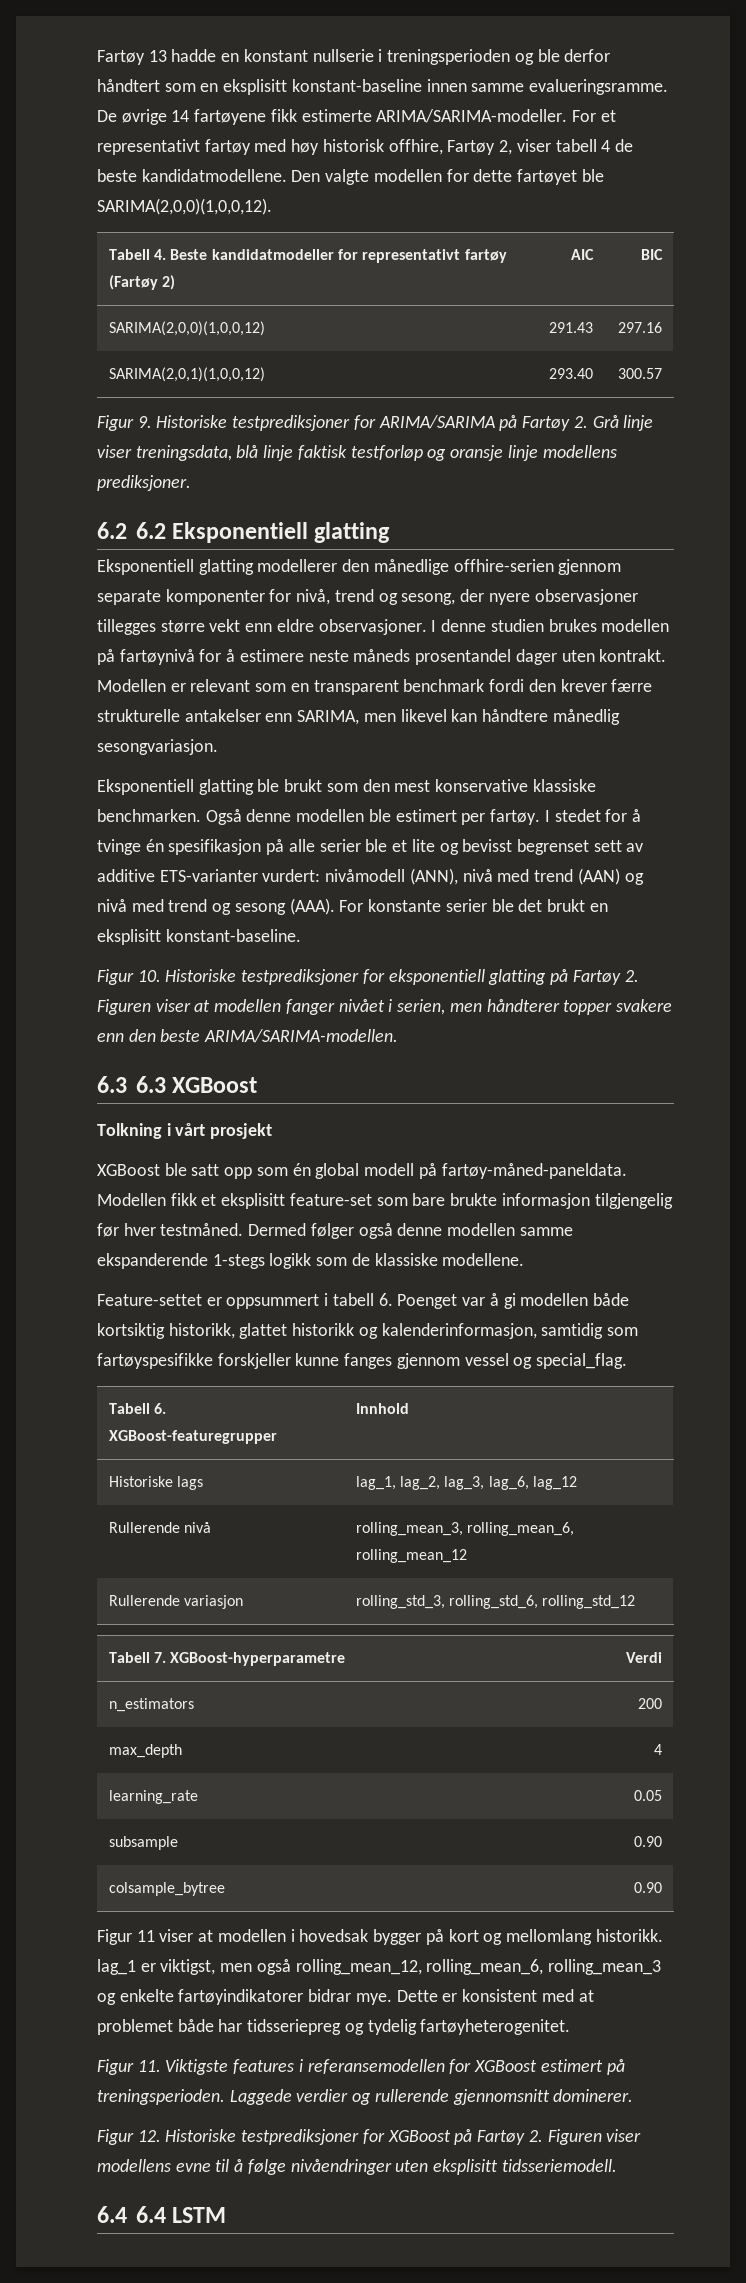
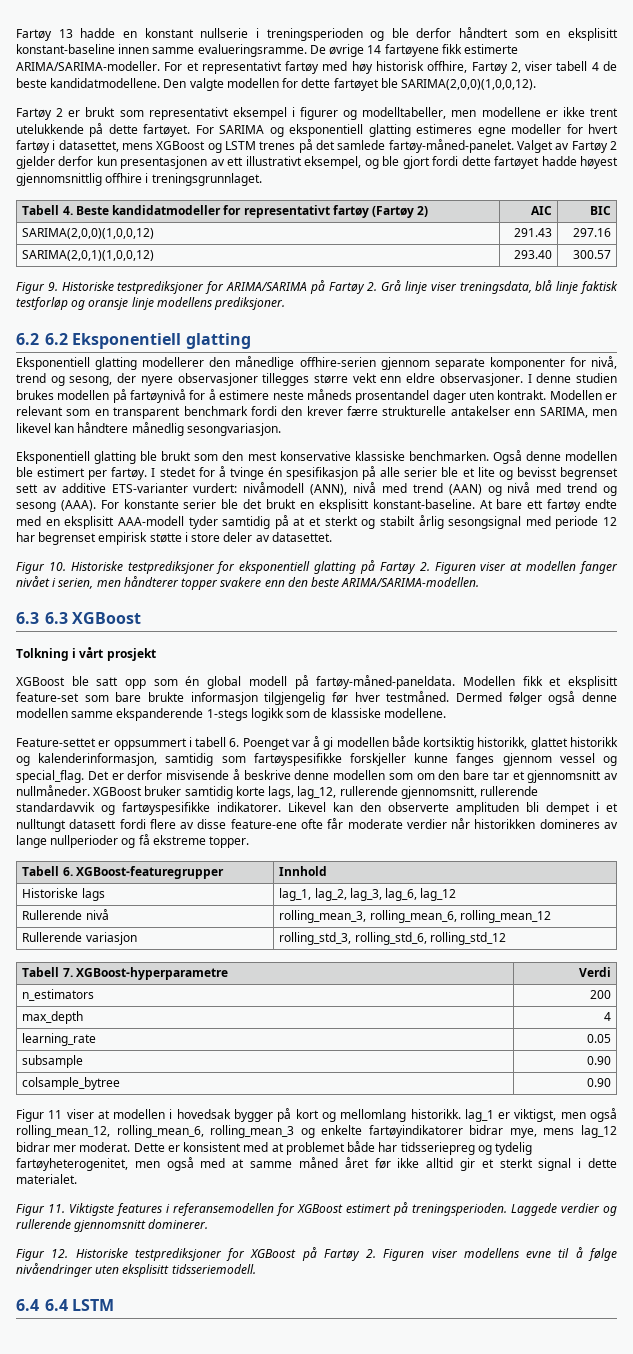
(272, 206) none -> [16,107,618,120] [16,123,618,137] [16,139,618,153] [16,156,618,169] [16,173,262,186] // Fartøy 2 er brukt som representativt eksempel i figurer og modelltabeller, men modellene er ikke trent utelukkende på dette fartøyet. For SARIMA og eksponentiell glatting estimeres egne modeller for hvert fartøy i datasettet, mens XGBoost og LSTM trenes på det samlede fartøy-måned-panelet. Valget av Fartøy 2 gjelder derfor kun presentasjonen av ett illustrativt eksempel, og ble gjort fordi dette fartøyet hadde høyest gjennomsnittlig offhire i treningsgrunnlaget.
(301, 935) none -> [479,499,618,512] [16,515,617,529] [16,532,332,545] At bare ett fartøy endte med en eksplisitt AAA-modell tyder samtidig på at et sterkt og stabilt årlig sesongsignal med periode 12 har begrenset empirisk støtte i store deler av datasettet.
(628, 1361) none -> [87,769,618,783] [16,785,539,799] [16,802,618,815] [16,818,618,832] [16,834,250,848] Det er derfor misvisende å beskrive denne modellen som om den bare tar et gjennomsnitt av nullmåneder. XGBoost bruker samtidig korte lags, lag_12, rullerende gjennomsnitt, rullerende standardavvik og fartøyspesifikke indikatorer. Likevel kan den observerte amplituden bli dempet i et nulltungt datasett fordi flere av disse feature-ene ofte får moderate verdier når historikken domineres av lange nullperioder og få ekstreme topper.
[355,1993,392,2005] mye. -> [509,1125,617,1138] [16,1142,131,1152] mye, mens lag_12 bidrar mer moderat.
[420,2019,571,2035] fartøyheterogenitet. -> [16,1157,617,1171] [16,1174,77,1184] fartøyheterogenitet, men også med at samme måned året før ikke alltid gir et sterkt signal i dette materialet.

